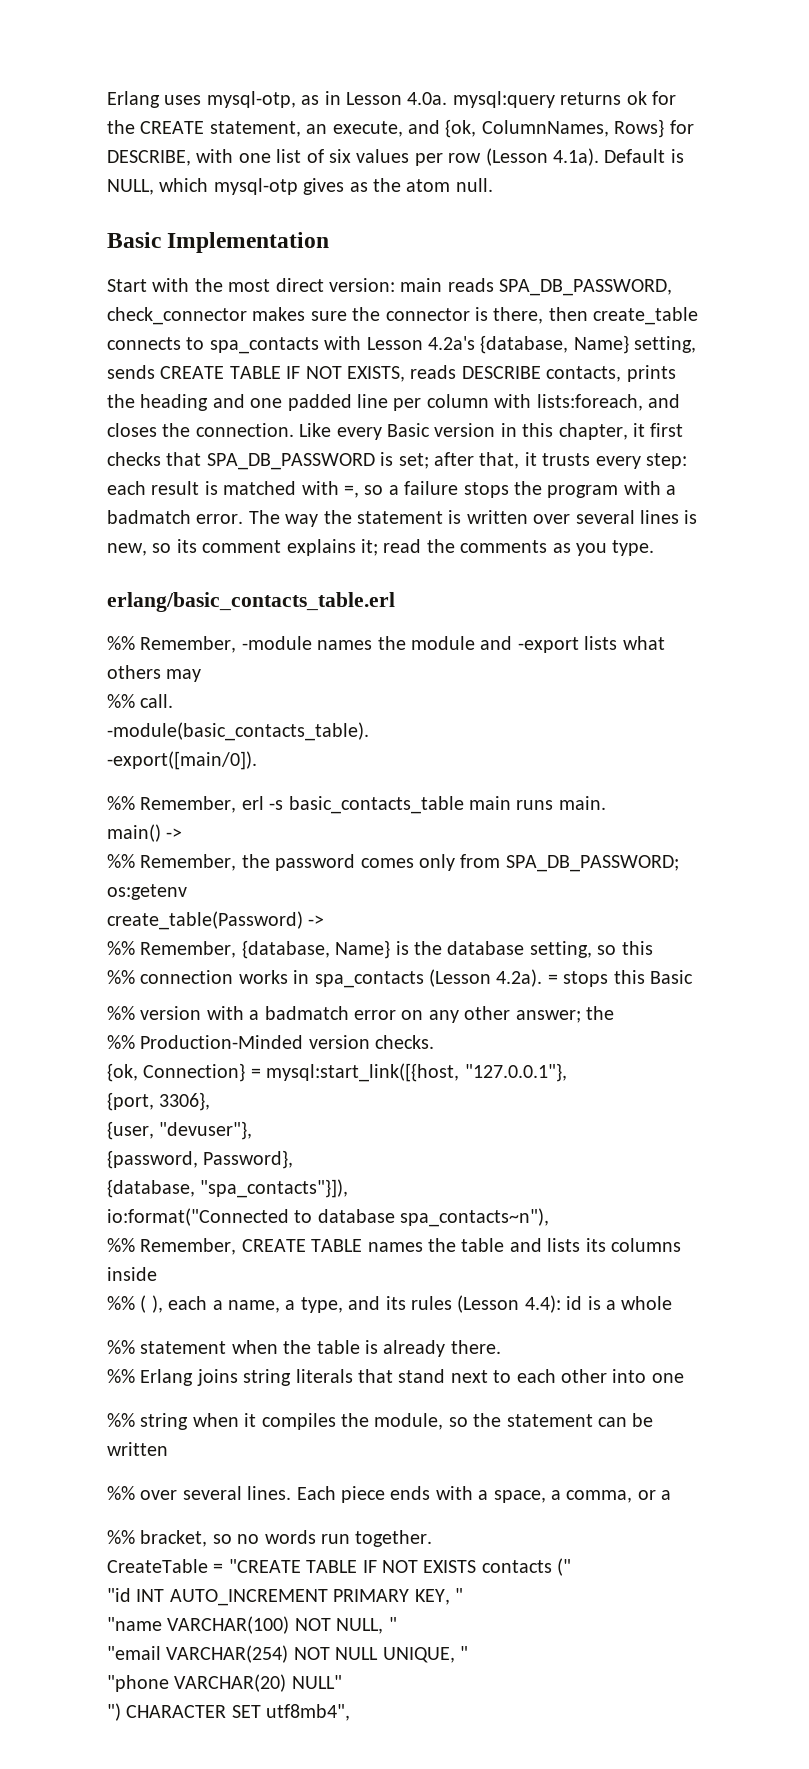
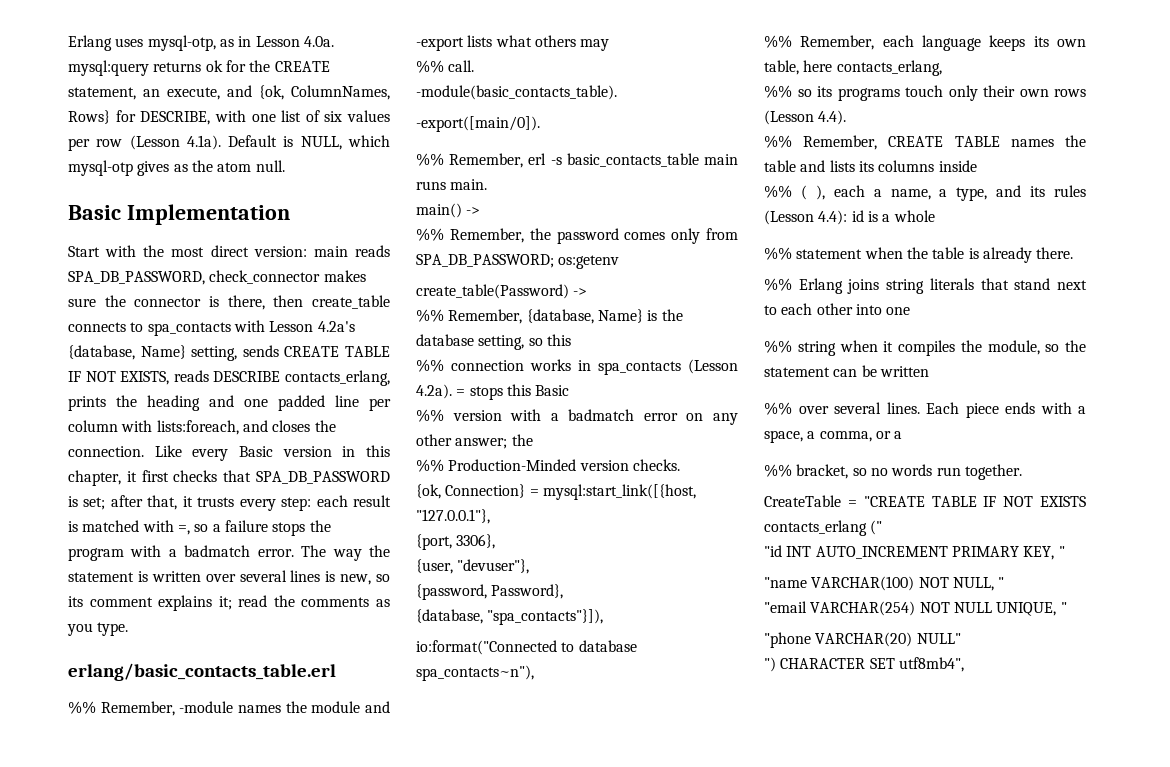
[546,366,622,382] contacts, -> [285,370,390,386] contacts_erlang,
(550, 1217) none -> [764,35,1086,51] [764,60,942,76] [764,85,1086,101] [764,110,847,125] // %% Remember, each language keeps its own table, here contacts_erlang, // %% so its programs touch only their own rows (Lesson 4.4).
[481,1560,552,1573] contacts -> [764,520,867,536] contacts_erlang

